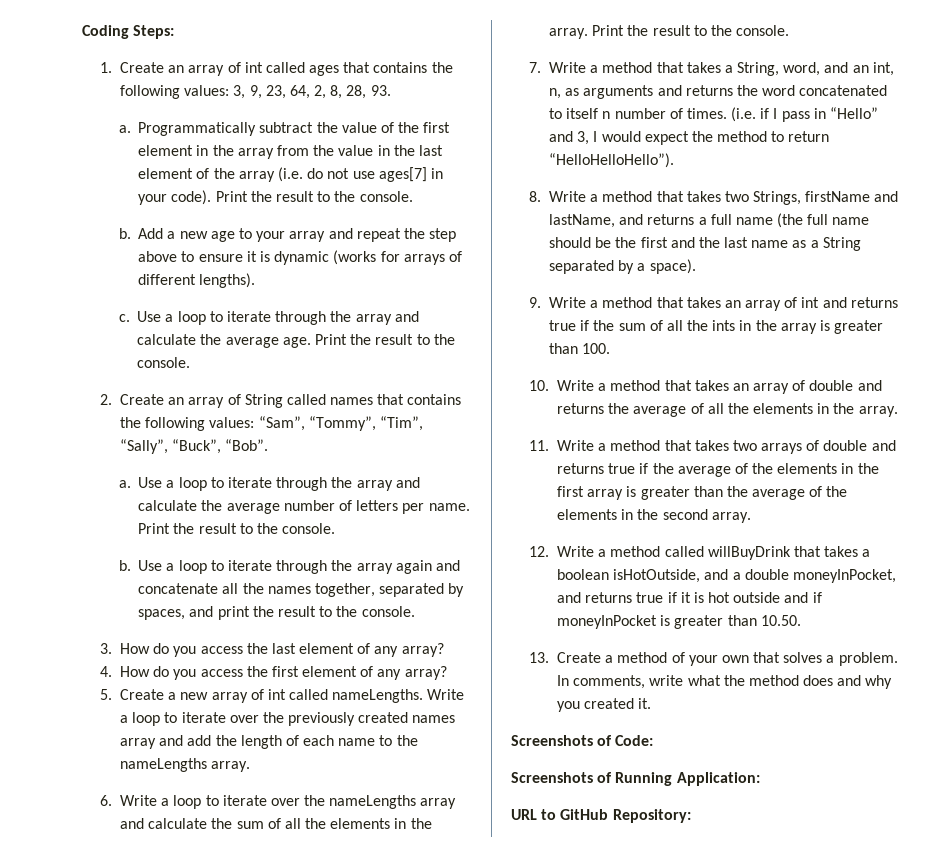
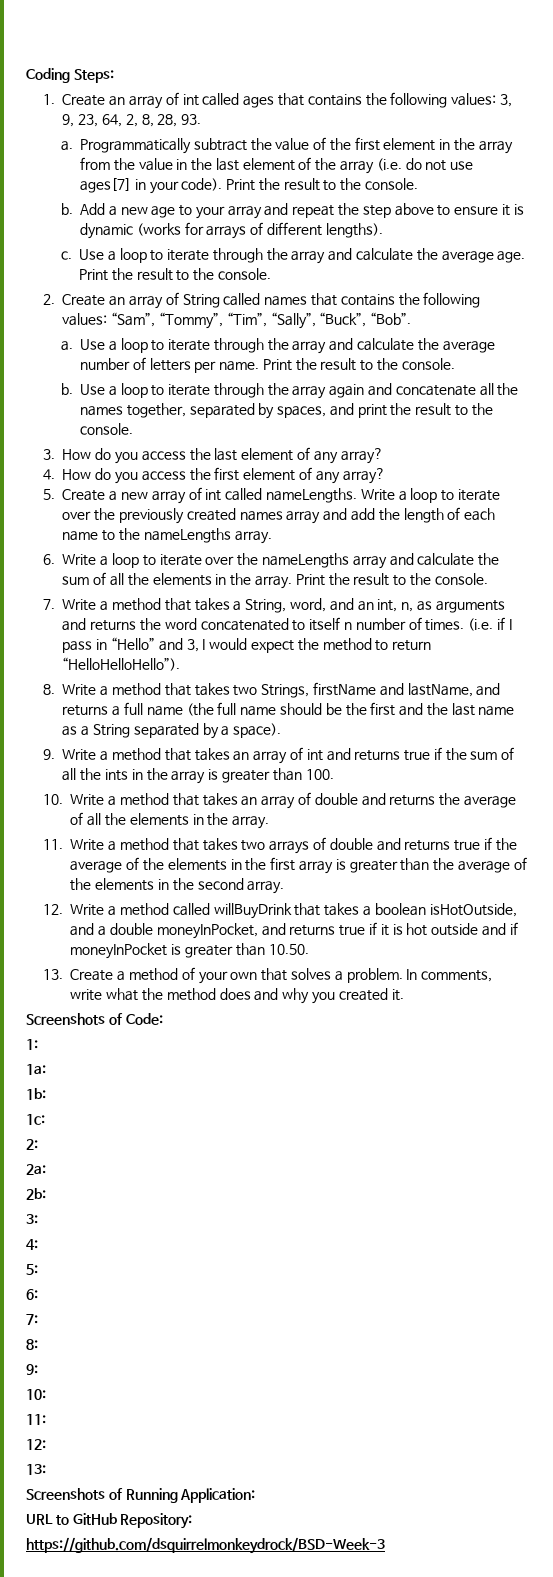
(654, 740) none -> [26,1039,38,1050] [26,1064,46,1075] [26,1088,46,1100] [26,1114,45,1125] [26,1139,38,1150] [26,1164,46,1175] [26,1188,46,1200] [26,1214,38,1224] [26,1239,38,1250] [26,1264,38,1275] [26,1289,38,1300] [26,1314,38,1325] [26,1339,38,1350] [26,1364,38,1375] [26,1389,46,1400] [26,1414,46,1425] [26,1439,46,1450] [26,1464,46,1475] // 1: // 1a: // 1b: // 1c: // 2: // 2a: // 2b: // 3: // 4: // 5: // 6: // 7: // 8: // 9: // 10: // 11: // 12: // 13:
(691, 816) none -> [26,1537,385,1554] // https://github.com/dsquirrelmonkeydrock/BSD-Week-3

